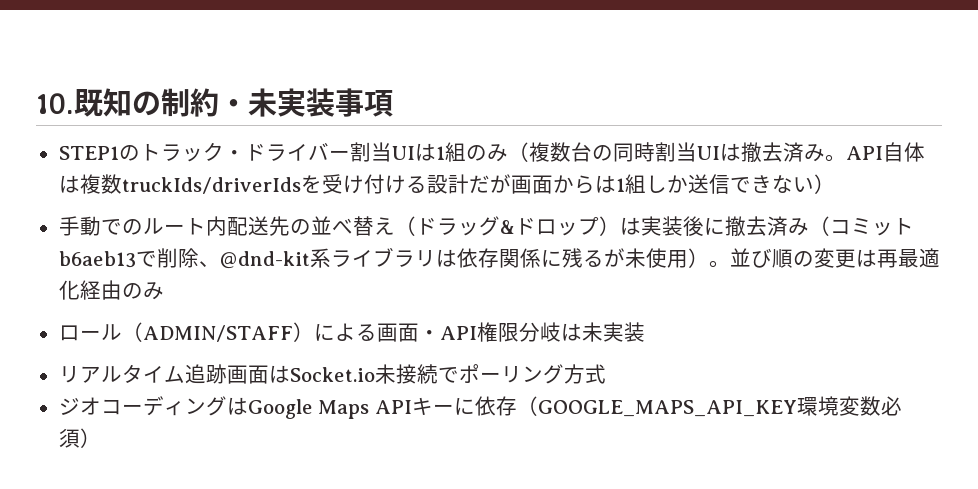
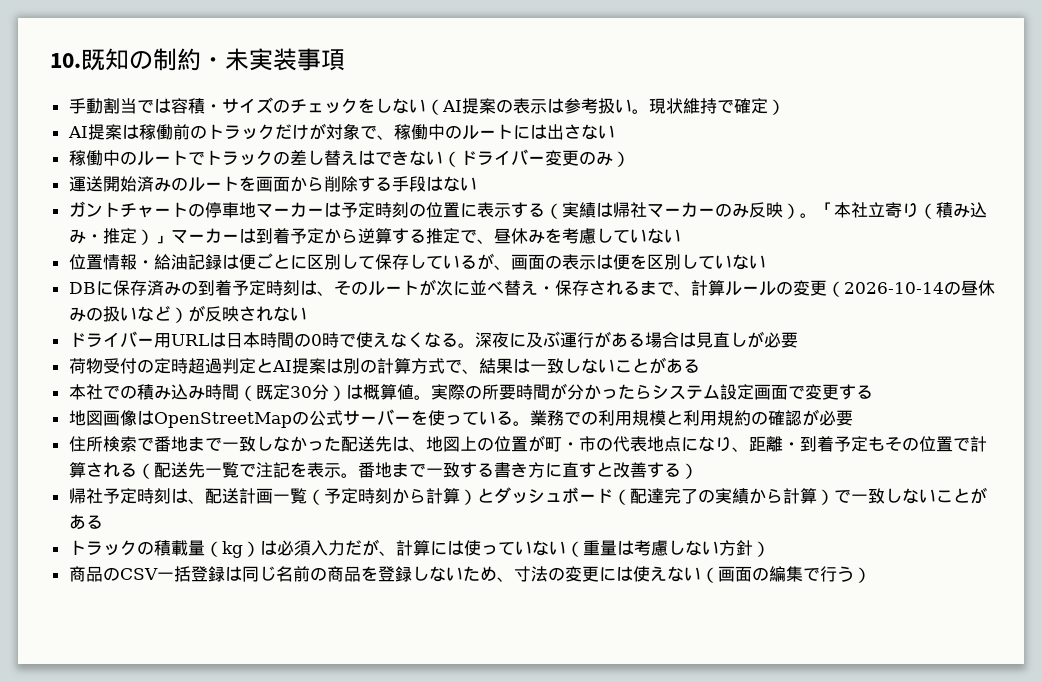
[58,142,925,163] [58,174,835,194] [58,216,914,237] [58,247,940,269] [58,280,164,300] [58,322,645,342] [58,364,606,384] [58,396,902,419] [58,428,80,448] STEP1のトラック・ドライバー割当UIは1組のみ（複数台の同時割当UIは撤去済み。API自体は複数truckIds/driverIdsを受け付ける設計だが画面からは1組しか送信できない） // 手動でのルート内配送先の並べ替え（ドラッグ&ドロップ）は実装後に撤去済み（コミットb6aeb13で削除、@dnd-kit系ライブラリは依存関係に残るが未使用）。並び順の変更は再最適化経由のみ // ロール（ADMIN/STAFF）による画面・API権限分岐は未実装 // リアルタイム追跡画面はSocket.io未接続でポーリング方式 // ジオコーディングはGoogle Maps APIキーに依存（GOOGLE_MAPS_API_KEY環境変数必須 -> [68,97,785,115] [67,123,615,140] [68,149,630,167] [68,176,477,192] [68,201,987,219] [68,228,681,245] [68,253,766,270] [68,279,995,297] [68,305,307,323] [68,331,798,348] [68,357,700,374] [68,383,873,401] [68,409,853,428] [68,435,987,452] [68,462,698,479] [68,487,987,505] [68,514,103,530] [68,539,770,558] [68,566,854,583] 手動割当では容積・サイズのチェックをしない（AI提案の表示は参考扱い。現状維持で確定） // AI提案は稼働前のトラックだけが対象で、稼働中のルートには出さない // 稼働中のルートでトラックの差し替えはできない（ドライバー変更のみ） // 運送開始済みのルートを画面から削除する手段はない // ガントチャートの停車地マーカーは予定時刻の位置に表示する（実績は帰社マーカーのみ反映）。「本社立寄り（積み込み・推定）」マーカーは到着予定から逆算する推定で、昼休みを考慮していない // 位置情報・給油記録は便ごとに区別して保存しているが、画面の表示は便を区別していない // DBに保存済みの到着予定時刻は、そのルートが次に並べ替え・保存されるまで、計算ルールの変更（2026-10-14の昼休みの扱いなど）が反映されない // ドライバー用URLは日本時間の0時で使えなくなる。深夜に及ぶ運行がある場合は見直しが必要 // 荷物受付の定時超過判定とAI提案は別の計算方式で、結果は一致しないことがある // 本社での積み込み時間（既定30分）は概算値。実際の所要時間が分かったらシステム設定画面で変更する // 地図画像はOpenStreetMapの公式サーバーを使っている。業務での利用規模と利用規約の確認が必要 // 住所検索で番地まで一致しなかった配送先は、地図上の位置が町・市の代表地点になり、距離・到着予定もその位置で計算される（配送先一覧で注記を表示。番地まで一致する書き方に直すと改善する） // 帰社予定時刻は、配送計画一覧（予定時刻から計算）とダッシュボード（配達完了の実績から計算）で一致しないことがある // トラックの積載量（kg）は必須入力だが、計算には使っていない（重量は考慮しない方針） // 商品のCSV一括登録は同じ名前の商品を登録しないため、寸法の変更には使えない（画面の編集で行う

